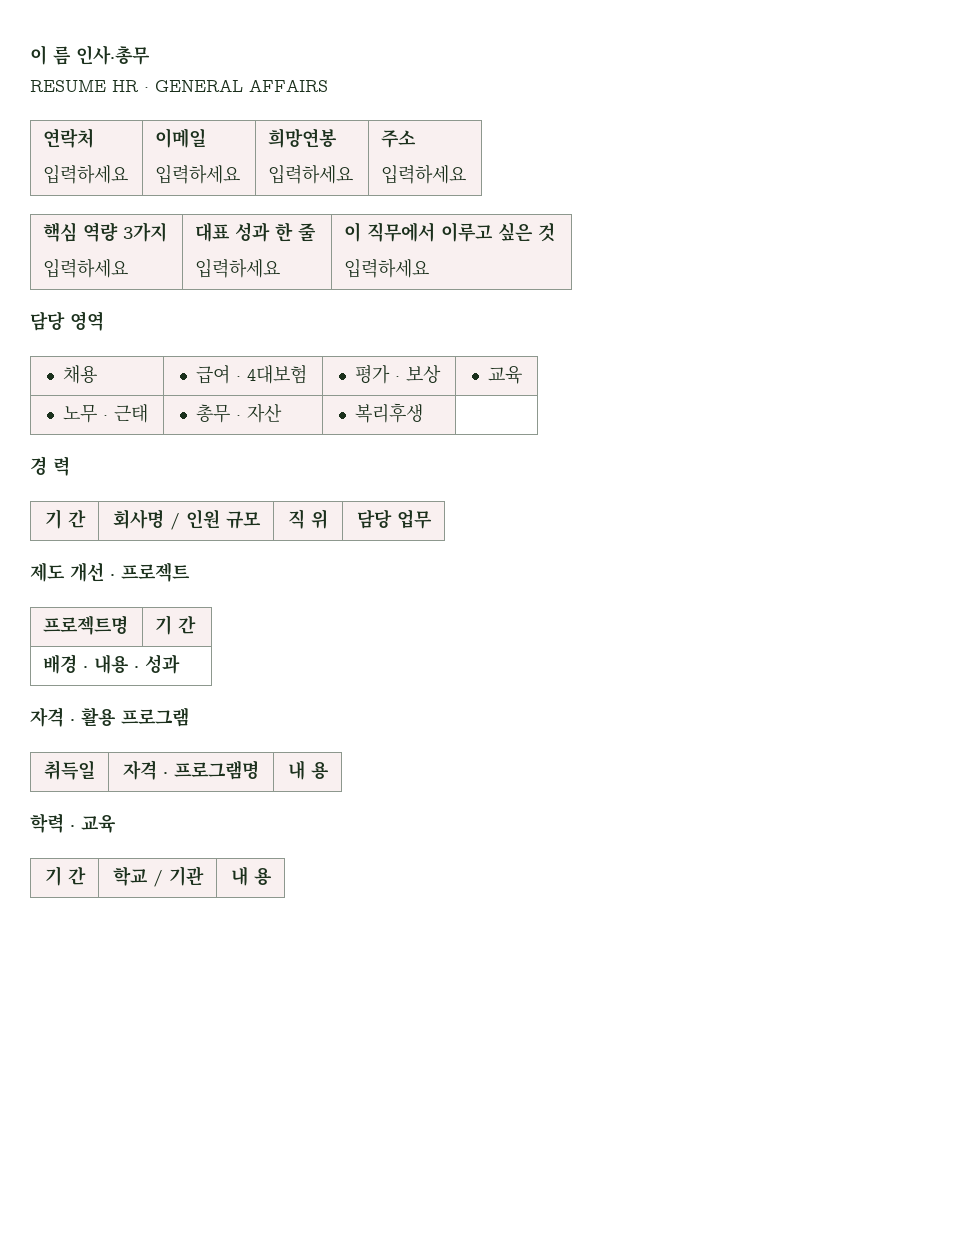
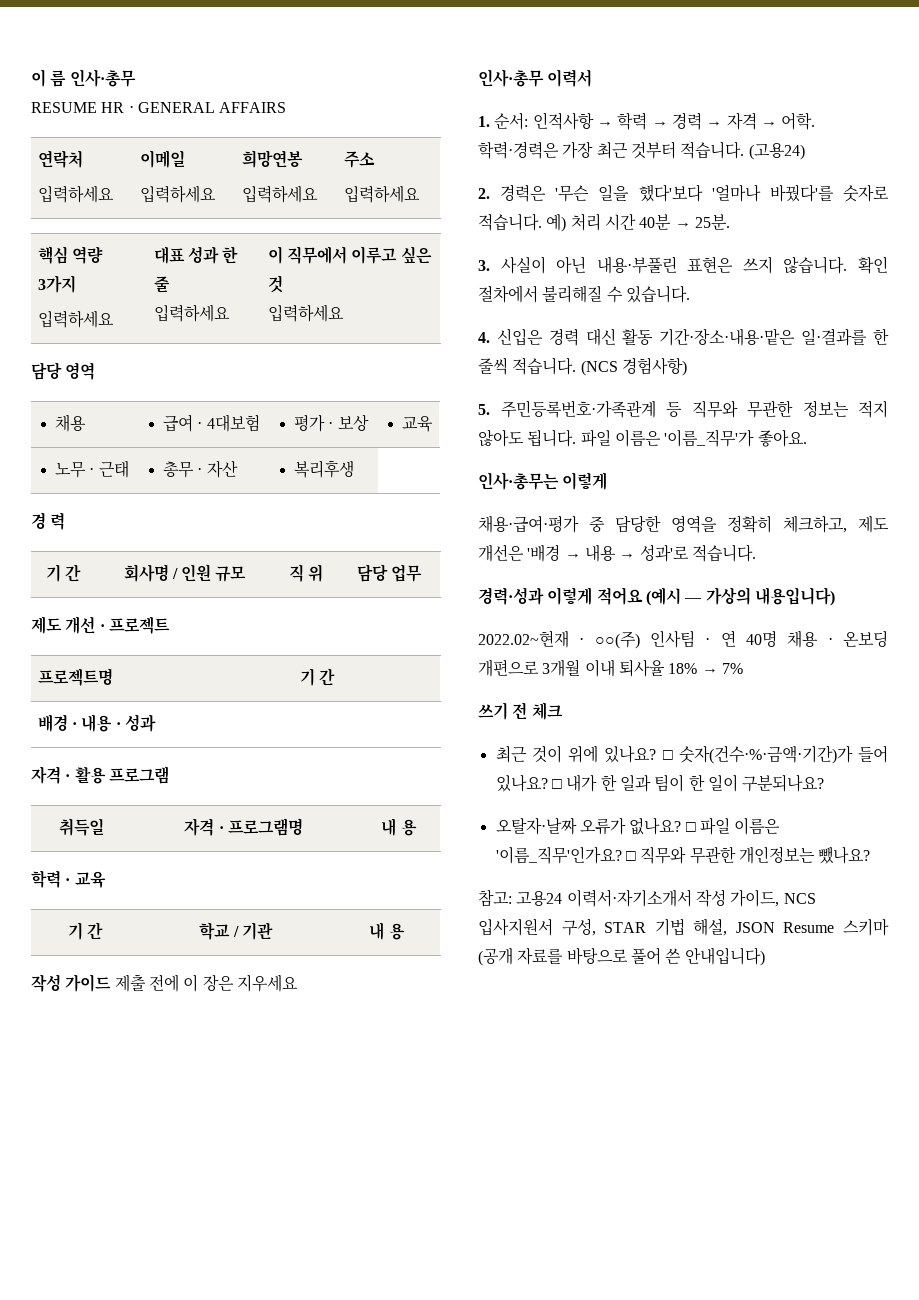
(272, 876) none -> [31,974,298,992] [478,69,593,87] [478,112,816,130] [478,141,805,160] [478,184,889,202] [478,213,730,232] [478,256,888,274] [478,285,690,303] [478,328,889,346] [478,357,687,376] [478,400,888,418] [478,429,807,447] [478,472,608,490] [478,515,889,533] [478,544,756,562] [478,587,835,606] [478,630,888,649] [478,659,743,677] [478,702,563,720] [495,745,888,764] [495,774,825,792] [495,817,781,835] [495,846,871,864] [478,889,816,907] [478,918,889,936] [478,947,765,966] // 작성 가이드 제출 전에 이 장은 지우세요 // 인사·총무 이력서 // 1. 순서: 인적사항 → 학력 → 경력 → 자격 → 어학. 학력·경력은 가장 최근 것부터 적습니다. (고용24) // 2. 경력은 '무슨 일을 했다'보다 '얼마나 바꿨다'를 숫자로 적습니다. 예) 처리 시간 40분 → 25분. // 3. 사실이 아닌 내용·부풀린 표현은 쓰지 않습니다. 확인 절차에서 불리해질 수 있습니다. // 4. 신입은 경력 대신 활동 기간·장소·내용·맡은 일·결과를 한 줄씩 적습니다. (NCS 경험사항) // 5. 주민등록번호·가족관계 등 직무와 무관한 정보는 적지 않아도 됩니다. 파일 이름은 '이름_직무'가 좋아요. // 인사·총무는 이렇게 // 채용·급여·평가 중 담당한 영역을 정확히 체크하고, 제도 개선은 '배경 → 내용 → 성과'로 적습니다. // 경력·성과 이렇게 적어요 (예시 — 가상의 내용입니다) // 2022.02~현재 · ○○(주) 인사팀 · 연 40명 채용 · 온보딩 개편으로 3개월 이내 퇴사율 18% → 7% // 쓰기 전 체크 // 최근 것이 위에 있나요? □ 숫자(건수·%·금액·기간)가 들어 있나요? □ 내가 한 일과 팀이 한 일이 구분되나요? // 오탈자·날짜 오류가 없나요? □ 파일 이름은 '이름_직무'인가요? □ 직무와 무관한 개인정보는 뺐나요? // 참고: 고용24 이력서·자기소개서 작성 가이드, NCS 입사지원서 구성, STAR 기법 해설, JSON Resume 스키마 (공개 자료를 바탕으로 풀어 쓴 안내입니다)

